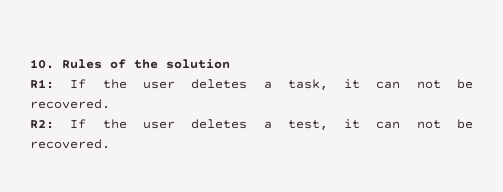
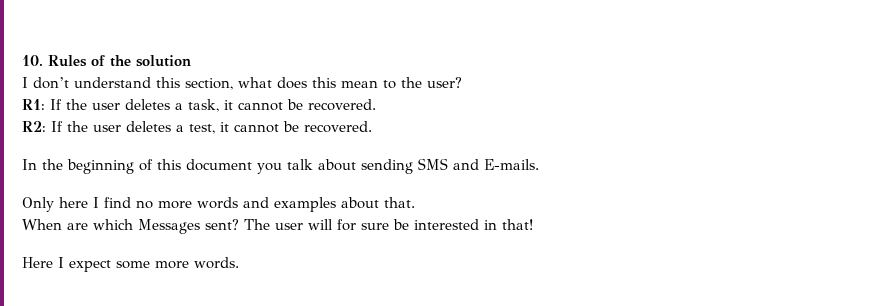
(230, 64) none -> [22,77,462,90] // I don’t understand this section, what does this mean to the user?
[376,80,441,89] can not -> [238,102,283,111] cannot
[376,119,474,129] [30,139,110,149] can not be recovered. -> [234,121,372,133] [22,158,539,174] [22,197,415,212] [22,219,533,234] [22,257,239,272] cannot be recovered. // In the beginning of this document you talk about sending SMS and E-mails. // Only here I find no more words and examples about that. // When are which Messages sent? The user will for sure be interested in that! // Here I expect some more words.

